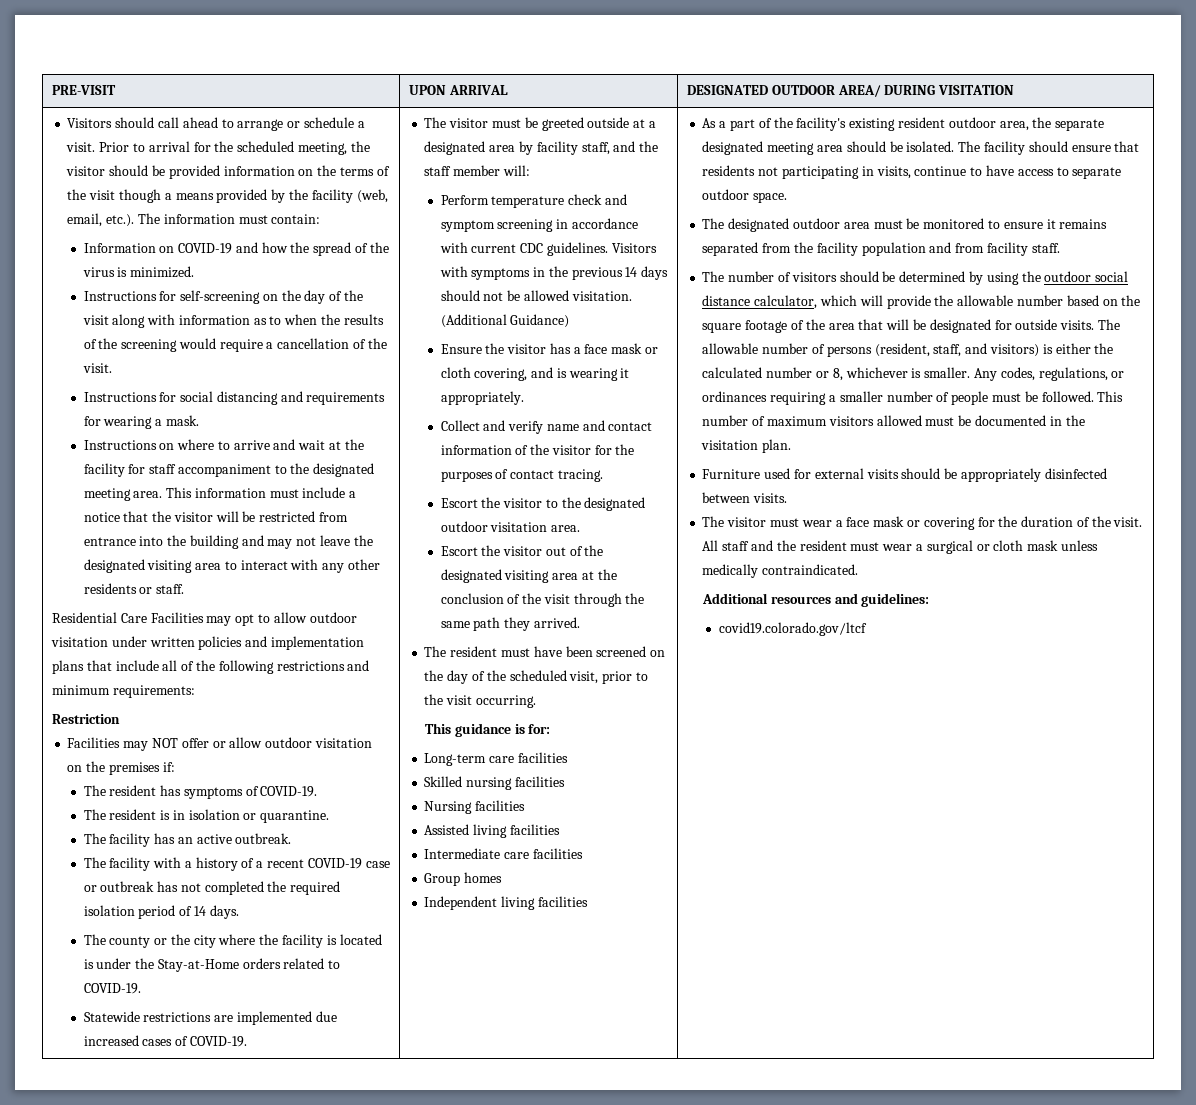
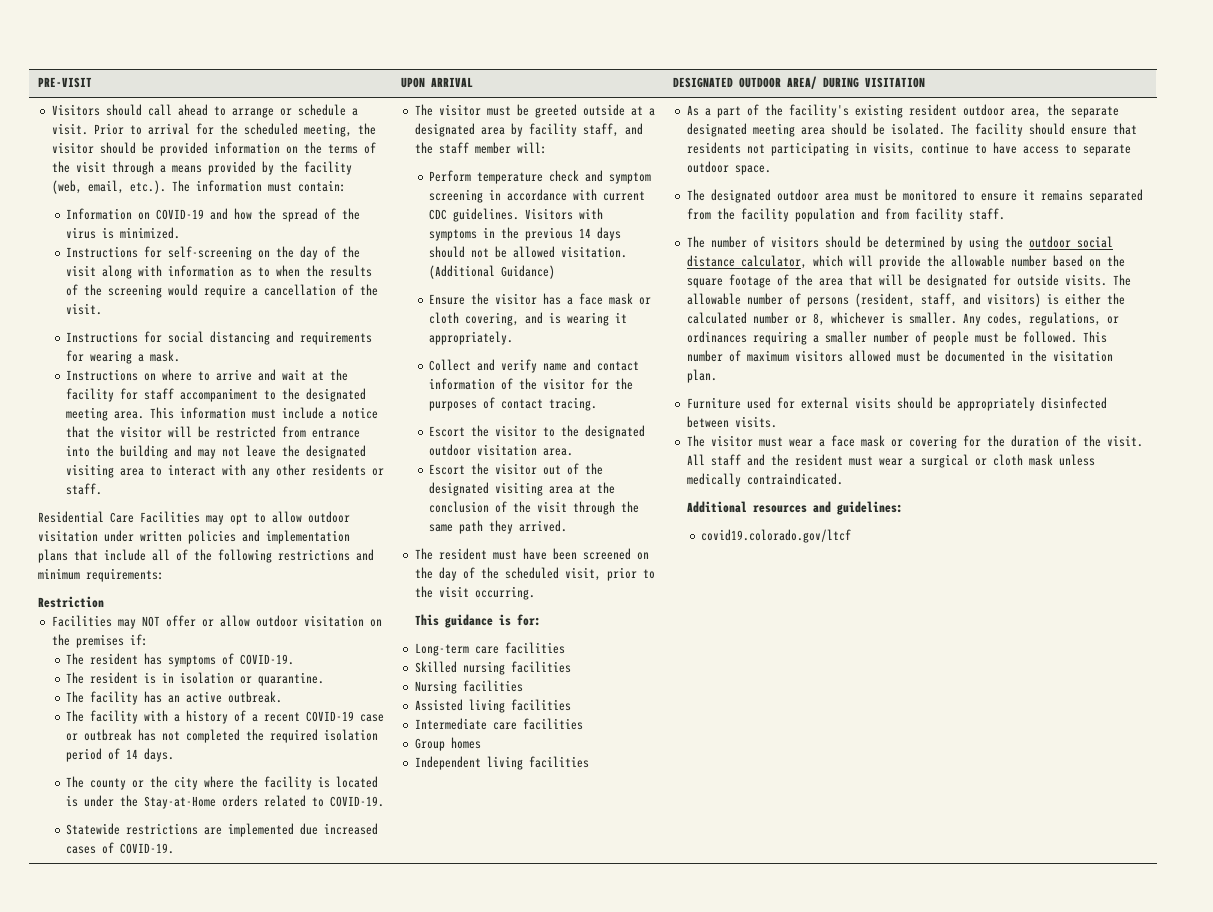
[119,189,162,203] though -> [111,161,154,175] through

